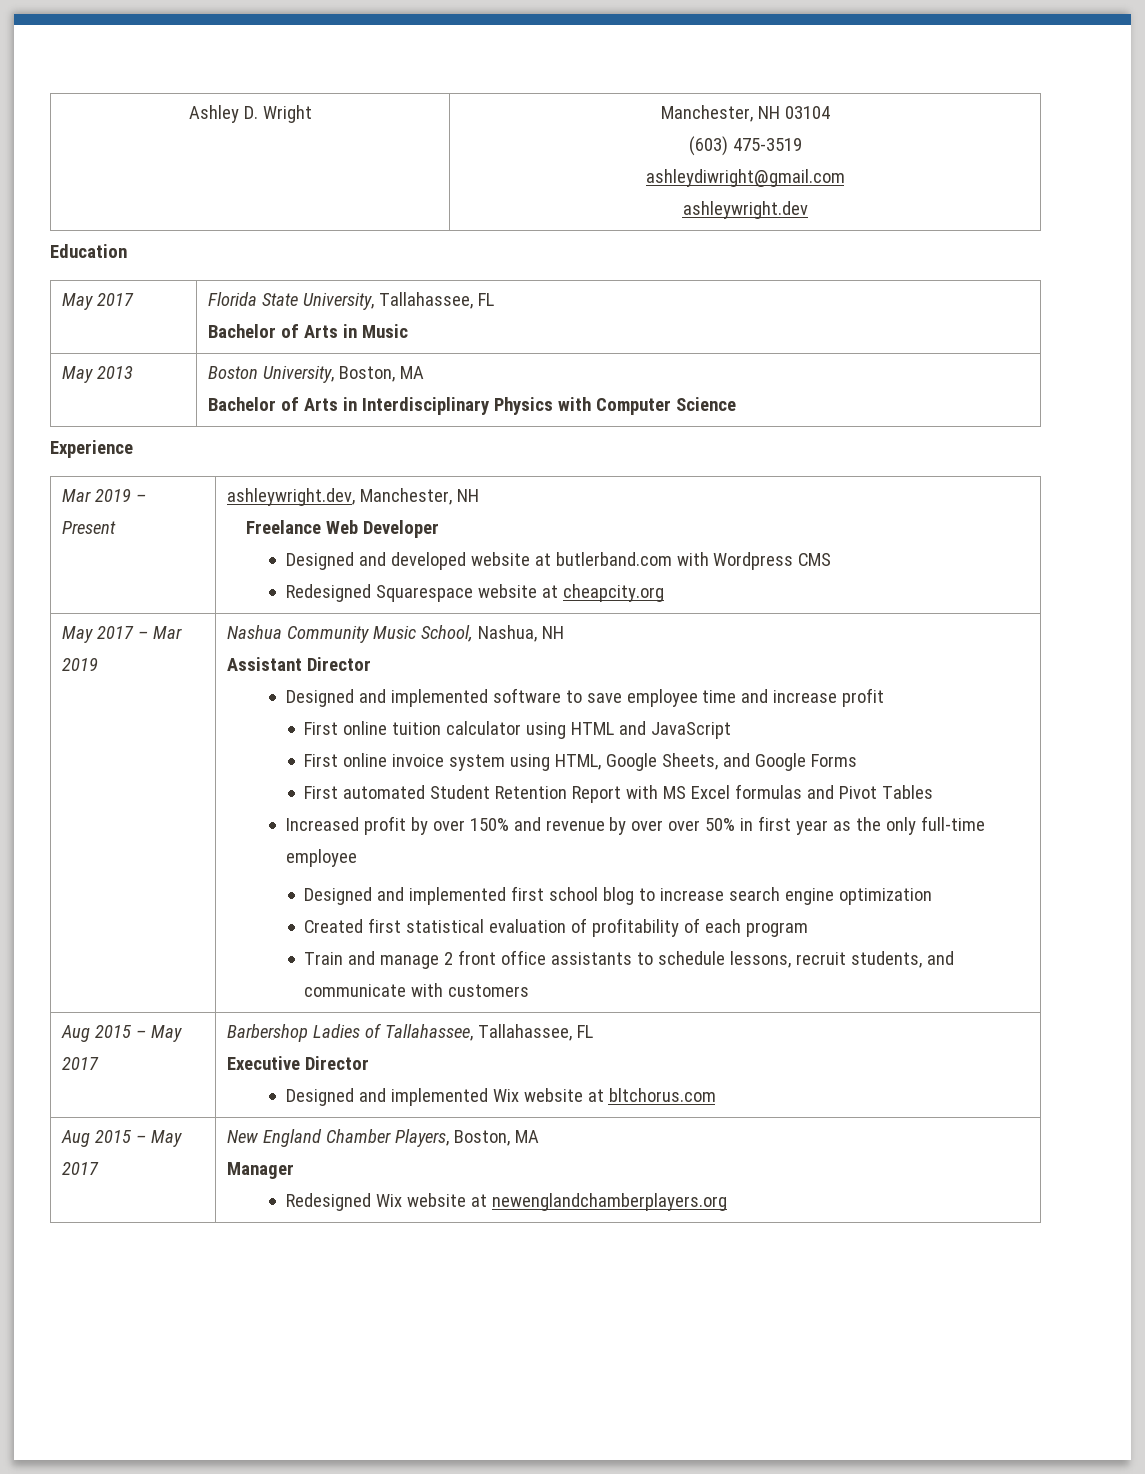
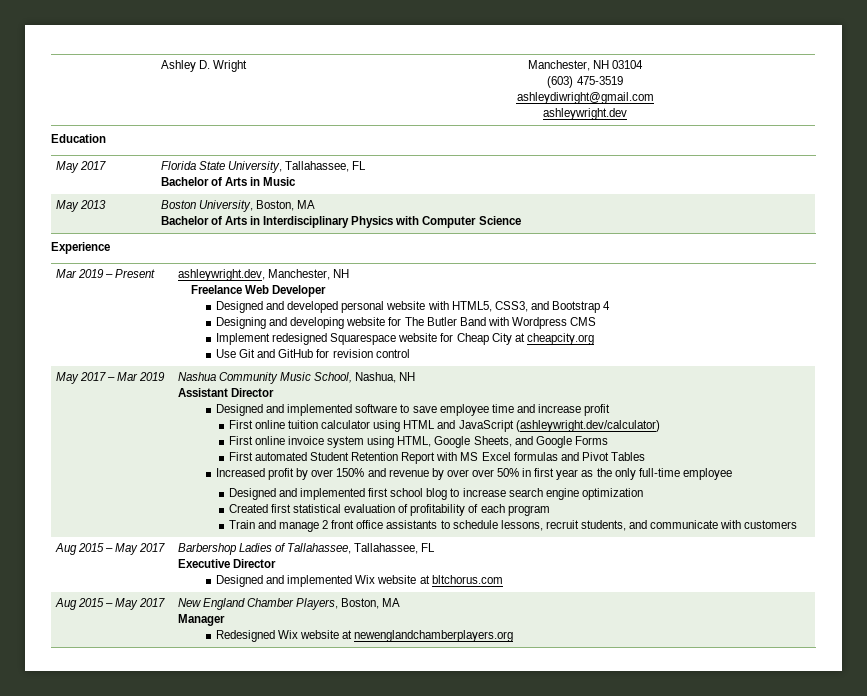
[470,552,832,570] [285,584,664,602] website at butlerband.com with Wordpress CMS // Redesigned Squarespace website at cheapcity.org -> [341,301,611,313] [216,317,597,329] [216,333,594,345] [216,349,410,358] personal website with HTML5, CSS3, and Bootstrap 4 // Designing and developing website for The Butler Band with Wordpress CMS // Implement redesigned Squarespace website for Cheap City at cheapcity.org // Use Git and GitHub for revision control
(732, 730) none -> [515,420,660,432] (ashleywright.dev/calculator)

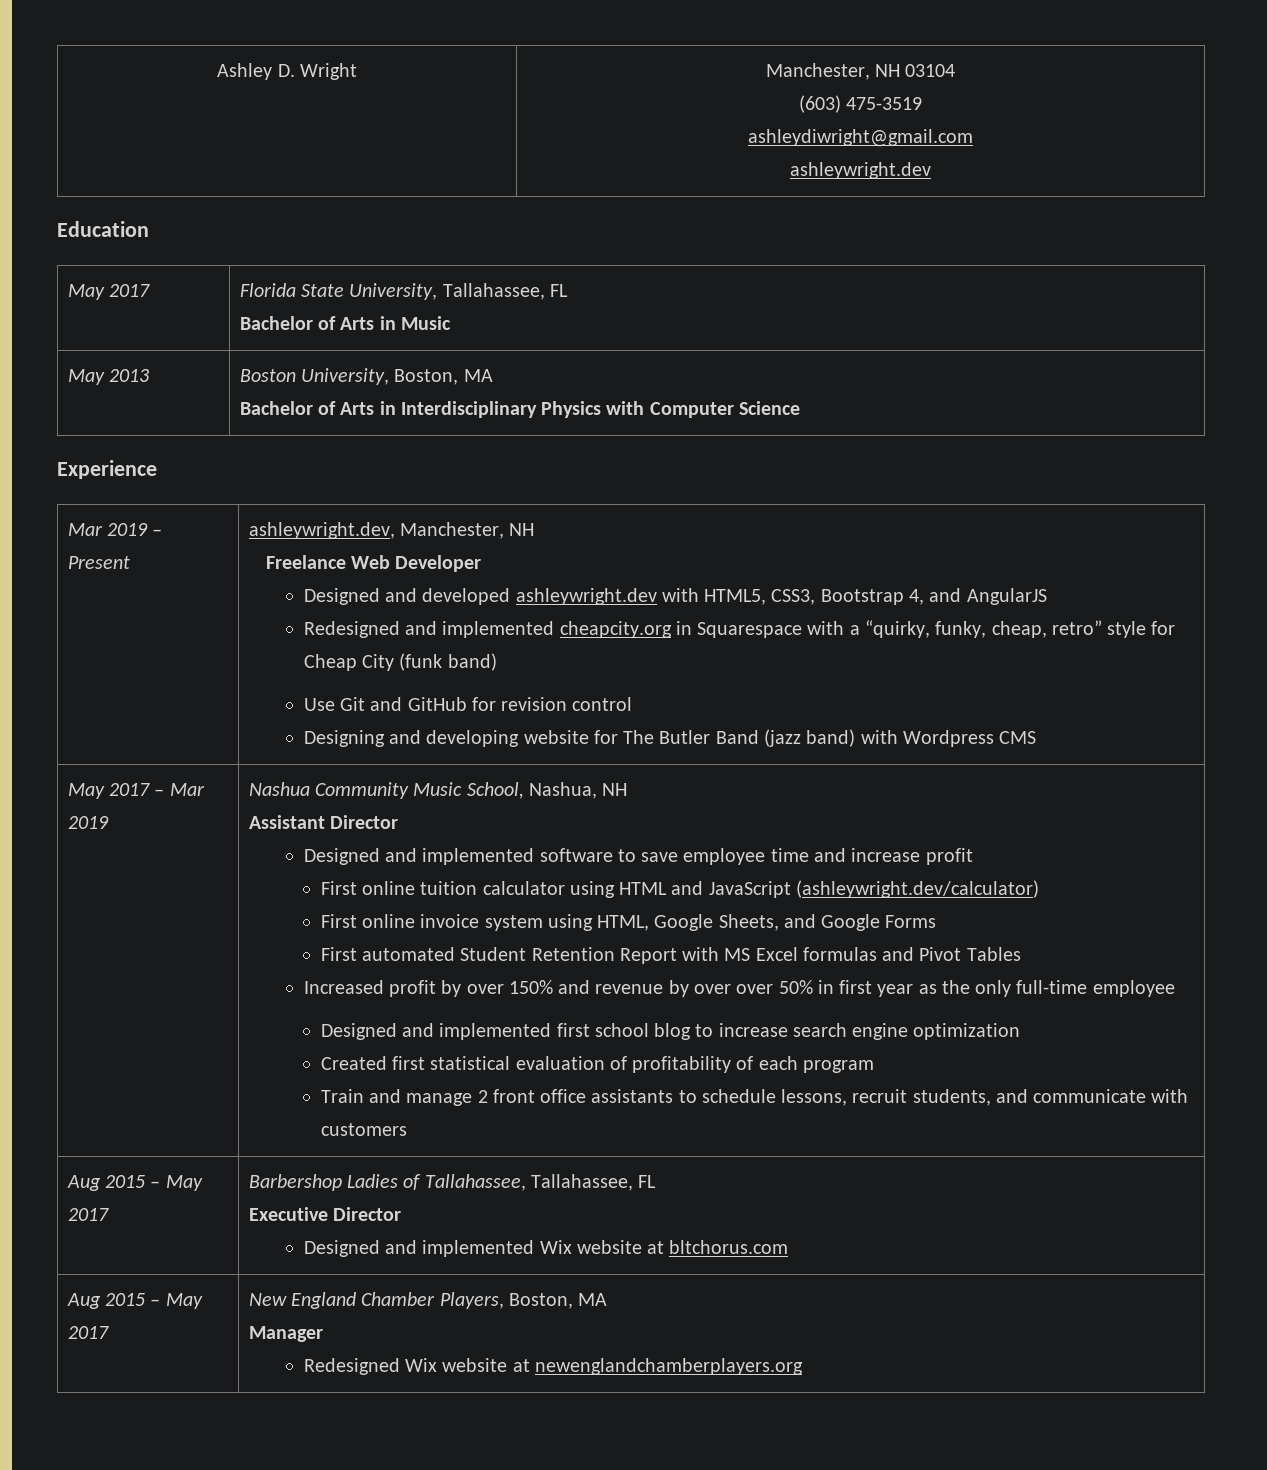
[341,301,426,313] personal website -> [515,588,657,605] ashleywright.dev
[530,301,611,313] and Bootstrap 4 -> [820,588,1047,605] [303,620,1176,638] [303,653,497,671] [303,697,633,711] Bootstrap 4, and AngularJS // Redesigned and implemented cheapcity.org in Squarespace with a “quirky, funky, cheap, retro” style for Cheap City (funk band) // Use Git and GitHub for revision control
(486, 321) none -> [764,729,856,747] (jazz band)
[216,333,594,345] [216,349,410,358] // Implement redesigned Squarespace website for Cheap City at cheapcity.org // Use Git and GitHub for revision control -> (1037, 737) none

